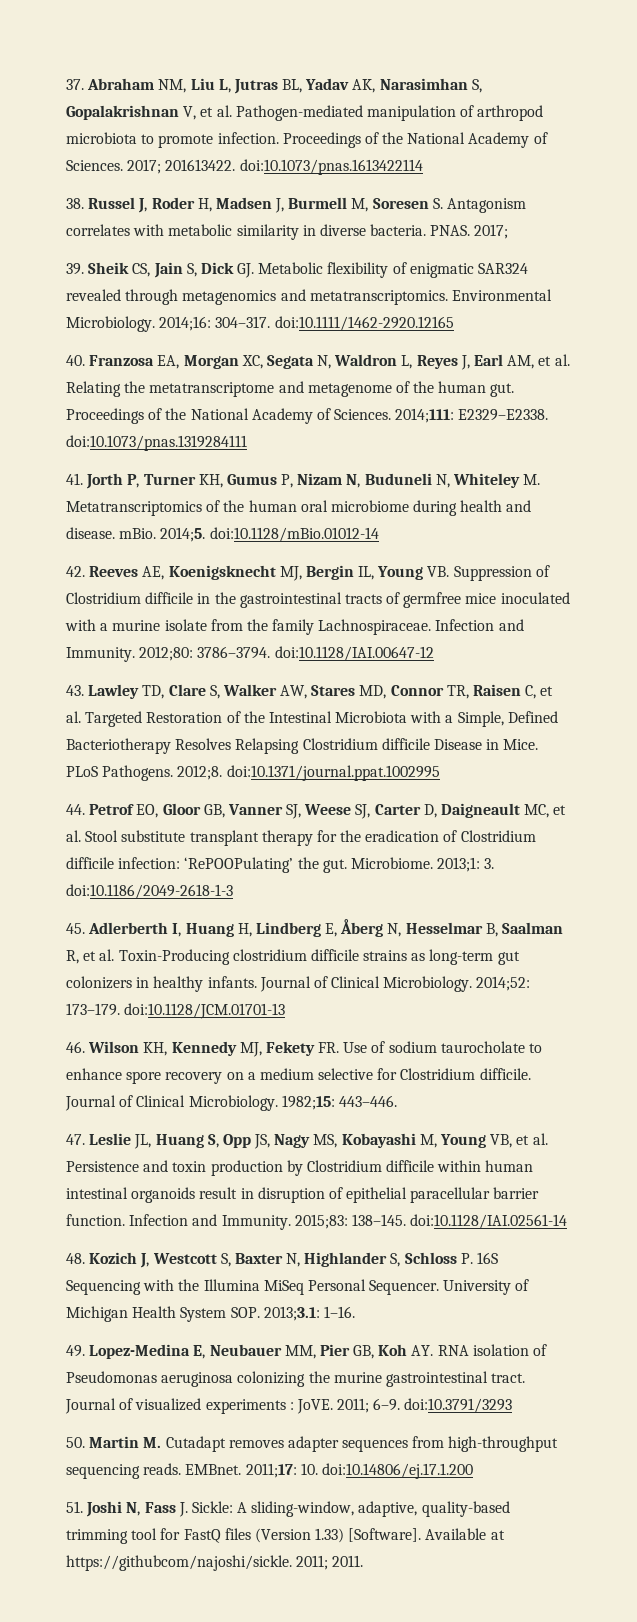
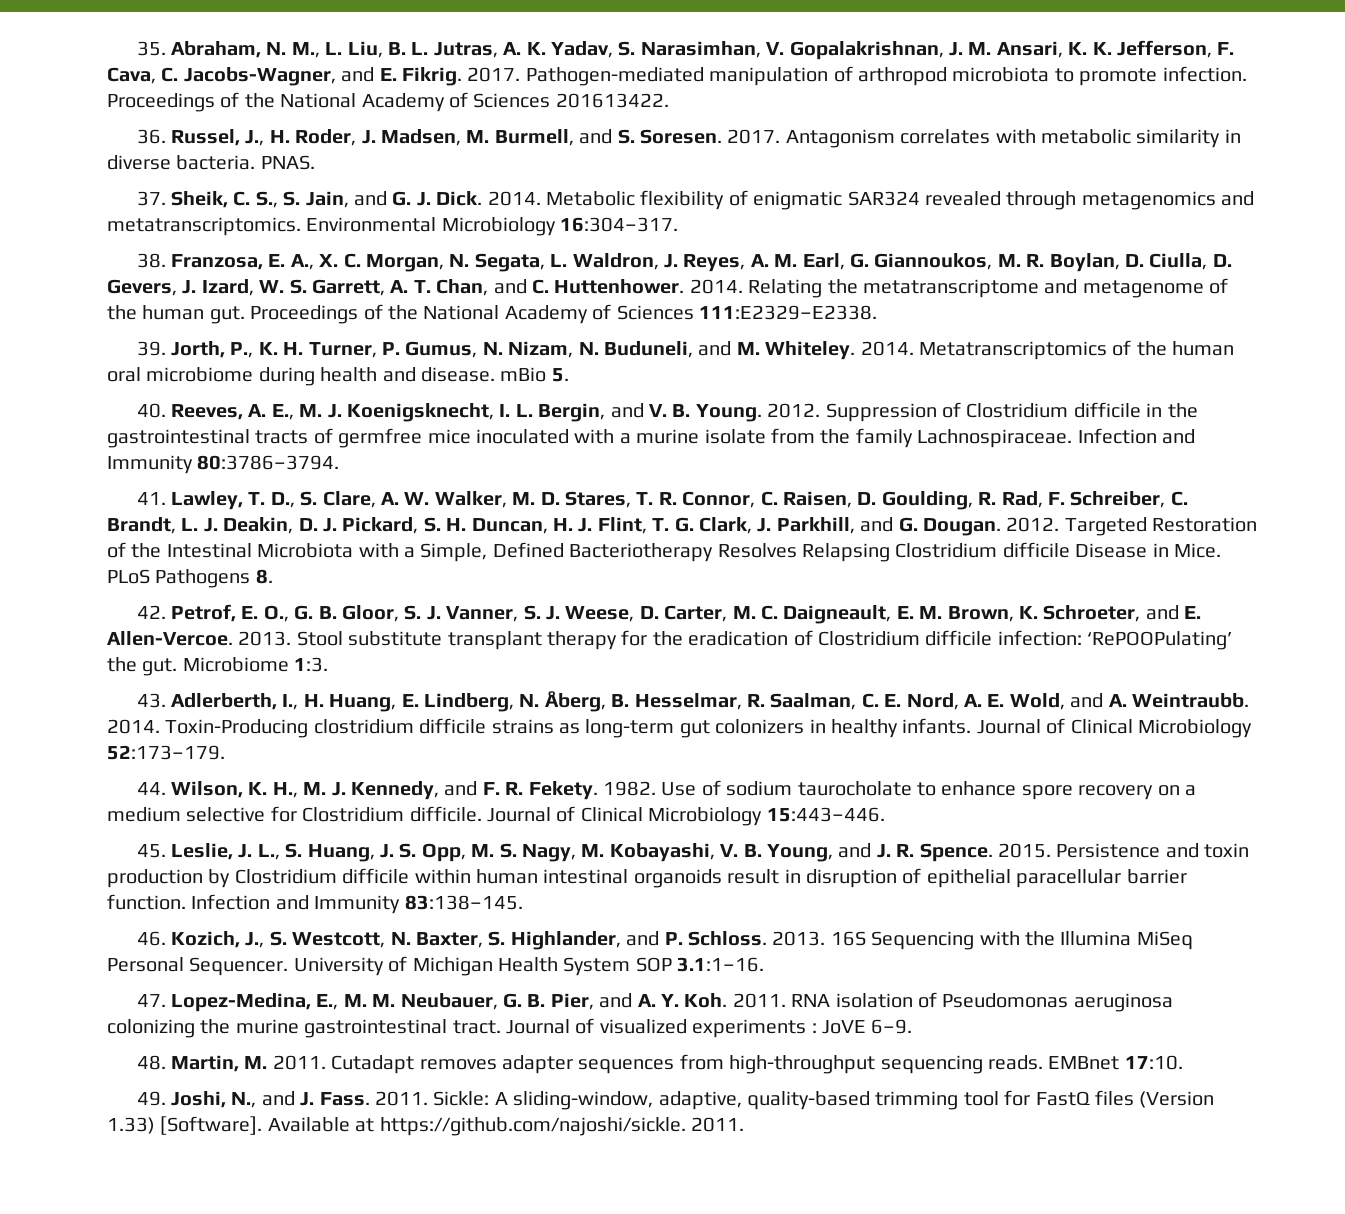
[66,78,482,94] [66,105,232,120] 37. Abraham NM, Liu L, Jutras BL, Yadav AK, Narasimhan S, Gopalakrishnan V, et al. -> [136,40,1235,60] [107,67,521,86] 35. Abraham, N. M., L. Liu, B. L. Jutras, A. K. Yadav, S. Narasimhan, V. Gopalakrishnan, J. M. Ansari, K. K. Jefferson, F. Cava, C. Jacobs-Wagner, and E. Fikrig. 2017.
[66,159,162,174] Sciences. 2017; -> [473,93,551,108] Sciences
[239,159,423,175] [66,197,443,213] doi:10.1073/pnas.1613422114 // 38. Russel J, Roder H, Madsen J, Burmell M, Soresen S. -> [136,129,781,146] // 36. Russel, J., H. Roder, J. Madsen, M. Burmell, and S. Soresen. 2017.
[474,224,509,239] [66,262,255,278] 2017; // 39. Sheik CS, Jain S, Dick GJ. -> [136,191,541,208] // 37. Sheik, C. S., S. Jain, and G. J. Dick. 2014.
[66,316,454,332] [66,354,570,370] Microbiology. 2014;16: 304–317. doi:10.1111/1462-2920.12165 // 40. Franzosa EA, Morgan XC, Segata N, Waldron L, Reyes J, Earl AM, et al. -> [441,217,679,236] [136,253,1232,272] [107,279,743,296] Microbiology 16:304–317. // 38. Franzosa, E. A., X. C. Morgan, N. Segata, L. Waldron, J. Reyes, A. M. Earl, G. Giannoukos, M. R. Boylan, D. Ciulla, D. Gevers, J. Izard, W. S. Garrett, A. T. Chan, and C. Huttenhower. 2014.
[334,408,549,423] [66,435,247,451] [66,473,541,489] Sciences. 2014;111: E2329–E2338. doi:10.1073/pnas.1319284111 // 41. Jorth P, Turner KH, Gumus P, Nizam N, Buduneli N, Whiteley M. -> [616,305,877,320] [136,341,914,360] Sciences 111:E2329–E2338. // 39. Jorth, P., K. H. Turner, P. Gumus, N. Nizam, N. Buduneli, and M. Whiteley. 2014.
[119,527,379,542] [66,565,450,581] mBio. 2014;5. doi:10.1128/mBio.01012-14 // 42. Reeves AE, Koenigsknecht MJ, Bergin IL, Young VB. -> [500,367,569,382] [136,403,821,422] mBio 5. // 40. Reeves, A. E., M. J. Koenigsknecht, I. L. Bergin, and V. B. Young. 2012.
[66,646,434,662] [66,684,554,699] [66,711,81,723] Immunity. 2012;80: 3786–3794. doi:10.1128/IAI.00647-12 // 43. Lawley TD, Clare S, Walker AW, Stares MD, Connor TR, Raisen C, et al. -> [107,455,340,474] [136,491,1188,510] [107,517,1060,536] Immunity 80:3786–3794. // 41. Lawley, T. D., S. Clare, A. W. Walker, M. D. Stares, T. R. Connor, C. Raisen, D. Goulding, R. Rad, F. Schreiber, C. Brandt, L. J. Deakin, D. J. Pickard, S. H. Duncan, H. J. Flint, T. G. Clark, J. Parkhill, and G. Dougan. 2012.
[102,765,440,781] [66,803,567,819] [66,830,81,842] Pathogens. 2012;8. doi:10.1371/journal.ppat.1002995 // 44. Petrof EO, Gloor GB, Vanner SJ, Weese SJ, Carter D, Daigneault MC, et al. -> [155,569,273,588] [136,604,1202,624] [107,631,292,646] Pathogens 8. // 42. Petrof, E. O., G. B. Gloor, S. J. Vanner, S. J. Weese, D. Carter, M. C. Daigneault, E. M. Brown, K. Schroeter, and E. Allen-Vercoe. 2013.
[350,857,495,872] [66,884,233,899] [66,919,564,937] [66,949,115,964] Microbiome. 2013;1: 3. doi:10.1186/2049-2618-1-3 // 45. Adlerberth I, Huang H, Lindberg E, Åberg N, Hesselmar B, Saalman R, et al. -> [182,657,329,672] [136,691,1250,712] [107,719,160,734] Microbiome 1:3. // 43. Adlerberth, I., H. Huang, E. Lindberg, N. Åberg, B. Hesselmar, R. Saalman, C. E. Nord, A. E. Wold, and A. Weintraubb. 2014.
[383,976,531,992] [66,1003,286,1019] [66,1041,340,1057] Microbiology. 2014;52: 173–179. doi:10.1128/JCM.01701-13 // 46. Wilson KH, Kennedy MJ, Fekety FR. -> [1137,719,1252,738] [107,745,225,760] [136,781,657,800] Microbiology 52:173–179. // 44. Wilson, K. H., M. J. Kennedy, and F. R. Fekety. 1982.
[188,1095,397,1111] [66,1133,548,1149] Microbiology. 1982;15: 443–446. // 47. Leslie JL, Huang S, Opp JS, Nagy MS, Kobayashi M, Young VB, et al. -> [648,807,885,826] [136,843,1052,862] Microbiology 15:443–446. // 45. Leslie, J. L., S. Huang, J. S. Opp, M. S. Nagy, M. Kobayashi, V. B. Young, and J. R. Spence. 2015.
[221,1214,568,1230] [66,1252,473,1268] Immunity. 2015;83: 138–145. doi:10.1128/IAI.02561-14 // 48. Kozich J, Westcott S, Baxter N, Highlander S, Schloss P. -> [314,895,523,914] [136,931,826,950] Immunity 83:138–145. // 46. Kozich, J., S. Westcott, N. Baxter, S. Highlander, and P. Schloss. 2013.
[230,1306,355,1321] [66,1344,434,1359] SOP. 2013;3.1: 1–16. // 49. Lopez-Medina E, Neubauer MM, Pier GB, Koh AY. -> [635,957,765,972] [136,993,786,1012] SOP 3.1:1–16. // 47. Lopez-Medina, E., M. M. Neubauer, G. B. Pier, and A. Y. Koh. 2011.
[296,1398,370,1414] JoVE. 2011; -> [821,1020,866,1034] JoVE
[404,1398,513,1413] [66,1436,162,1448] doi:10.3791/3293 // 50. Martin M. -> [136,1055,326,1072] // 48. Martin, M. 2011.
[185,1463,473,1479] [66,1501,188,1517] EMBnet. 2011;17: 10. doi:10.14806/ej.17.1.200 // 51. Joshi N, Fass J. -> [1048,1055,1183,1070] [136,1091,429,1108] EMBnet 17:10. // 49. Joshi, N., and J. Fass. 2011.
[66,1555,329,1571] https://githubcom/najoshi/sickle. 2011; -> [379,1117,686,1136] https://github.com/najoshi/sickle.

